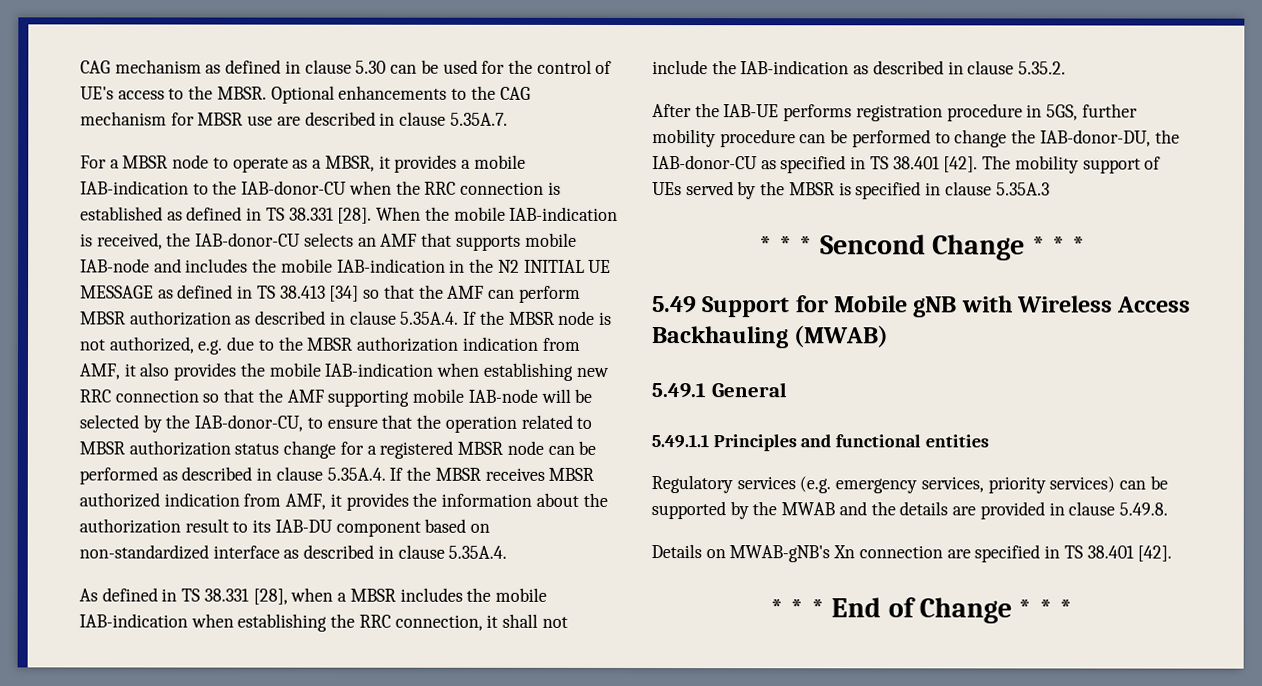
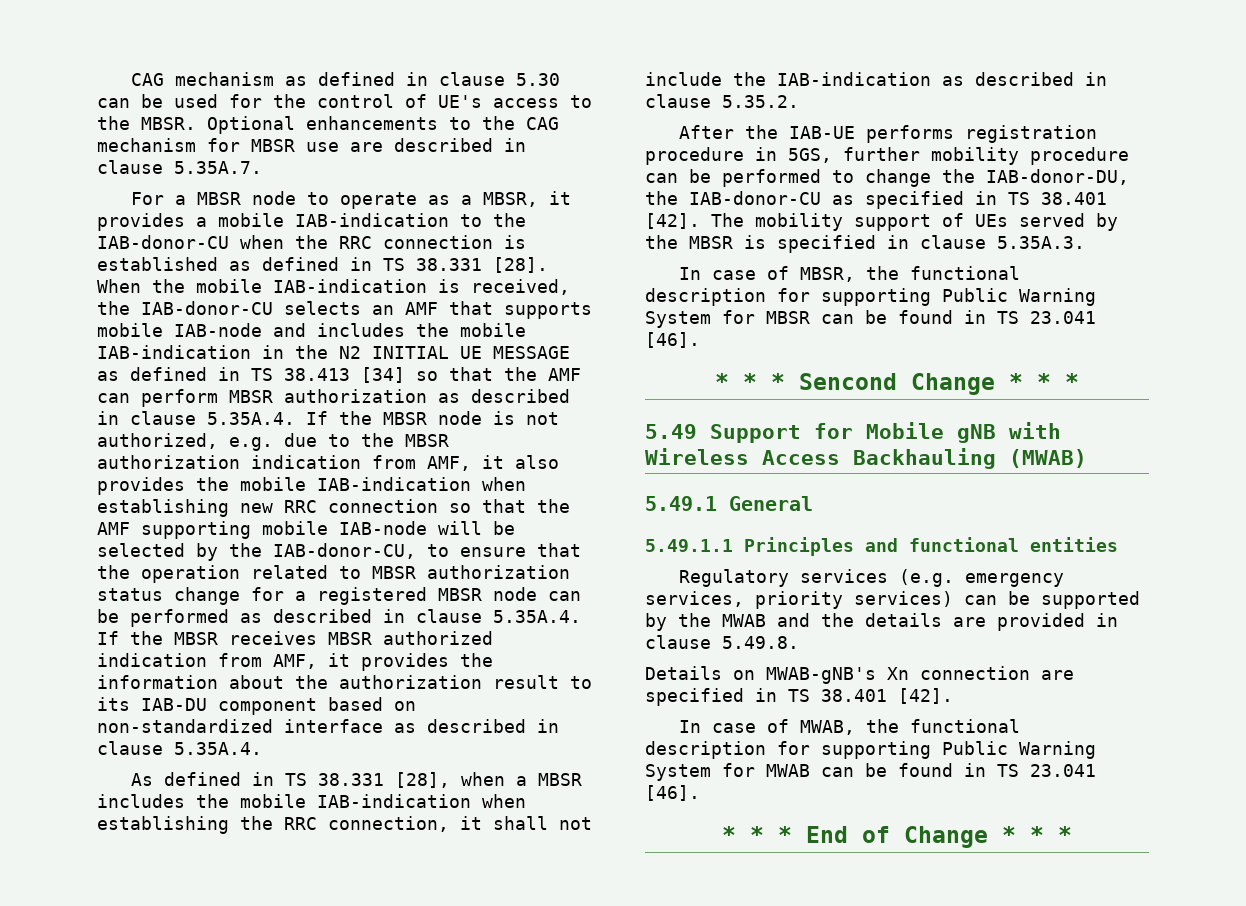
[995,182,1050,196] 5.35A.3 -> [997,236,1085,249] [678,266,1020,282] [645,288,1096,306] [645,310,1096,328] [645,332,700,348] 5.35A.3. // In case of MBSR, the functional description for supporting Public Warning System for MBSR can be found in TS 23.041 [46].
(1173, 553) none -> [678,719,1020,735] [645,741,1096,759] [645,763,1096,781] [645,785,700,801] // In case of MWAB, the functional description for supporting Public Warning System for MWAB can be found in TS 23.041 [46].

